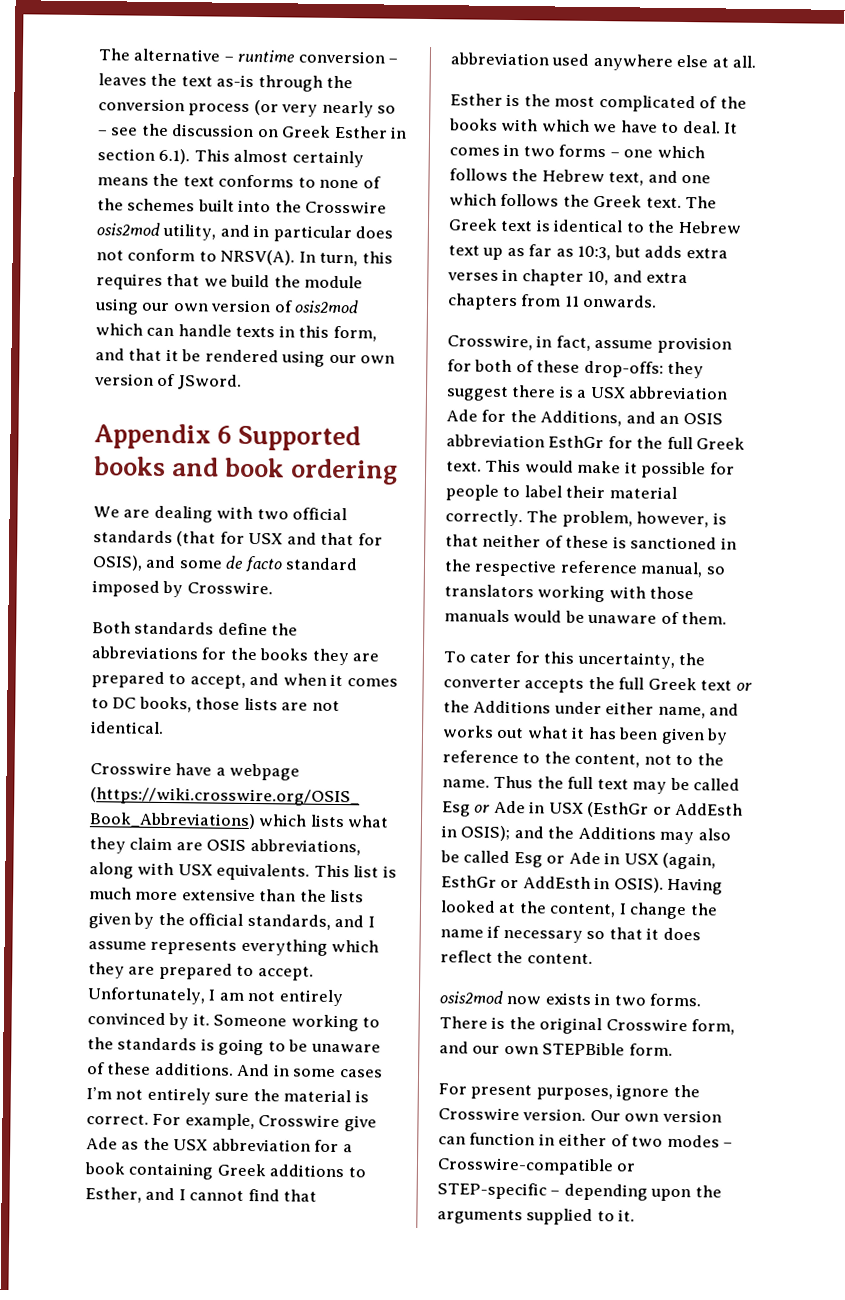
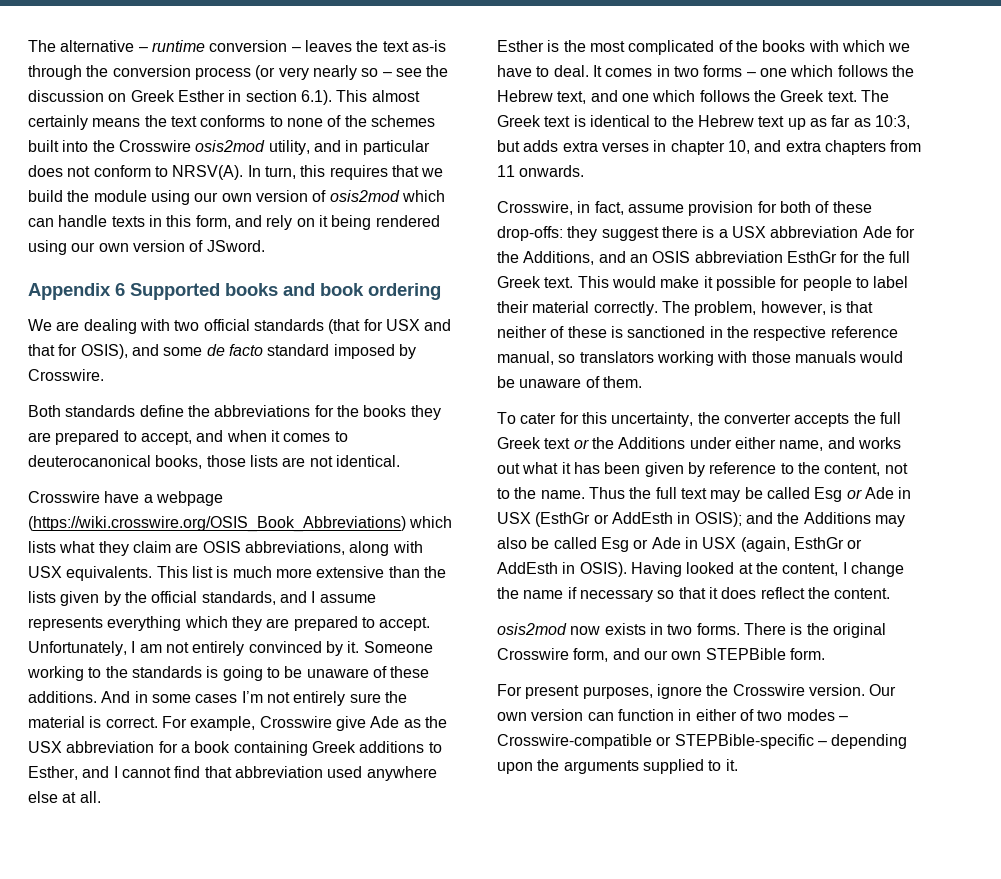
[128,348,202,362] that it be -> [266,215,372,230] rely on it being
[112,697,137,709] DC -> [28,455,151,467] deuterocanonical
[437,1182,547,1200] STEP-specific -> [674,734,814,749] STEPBible-specific

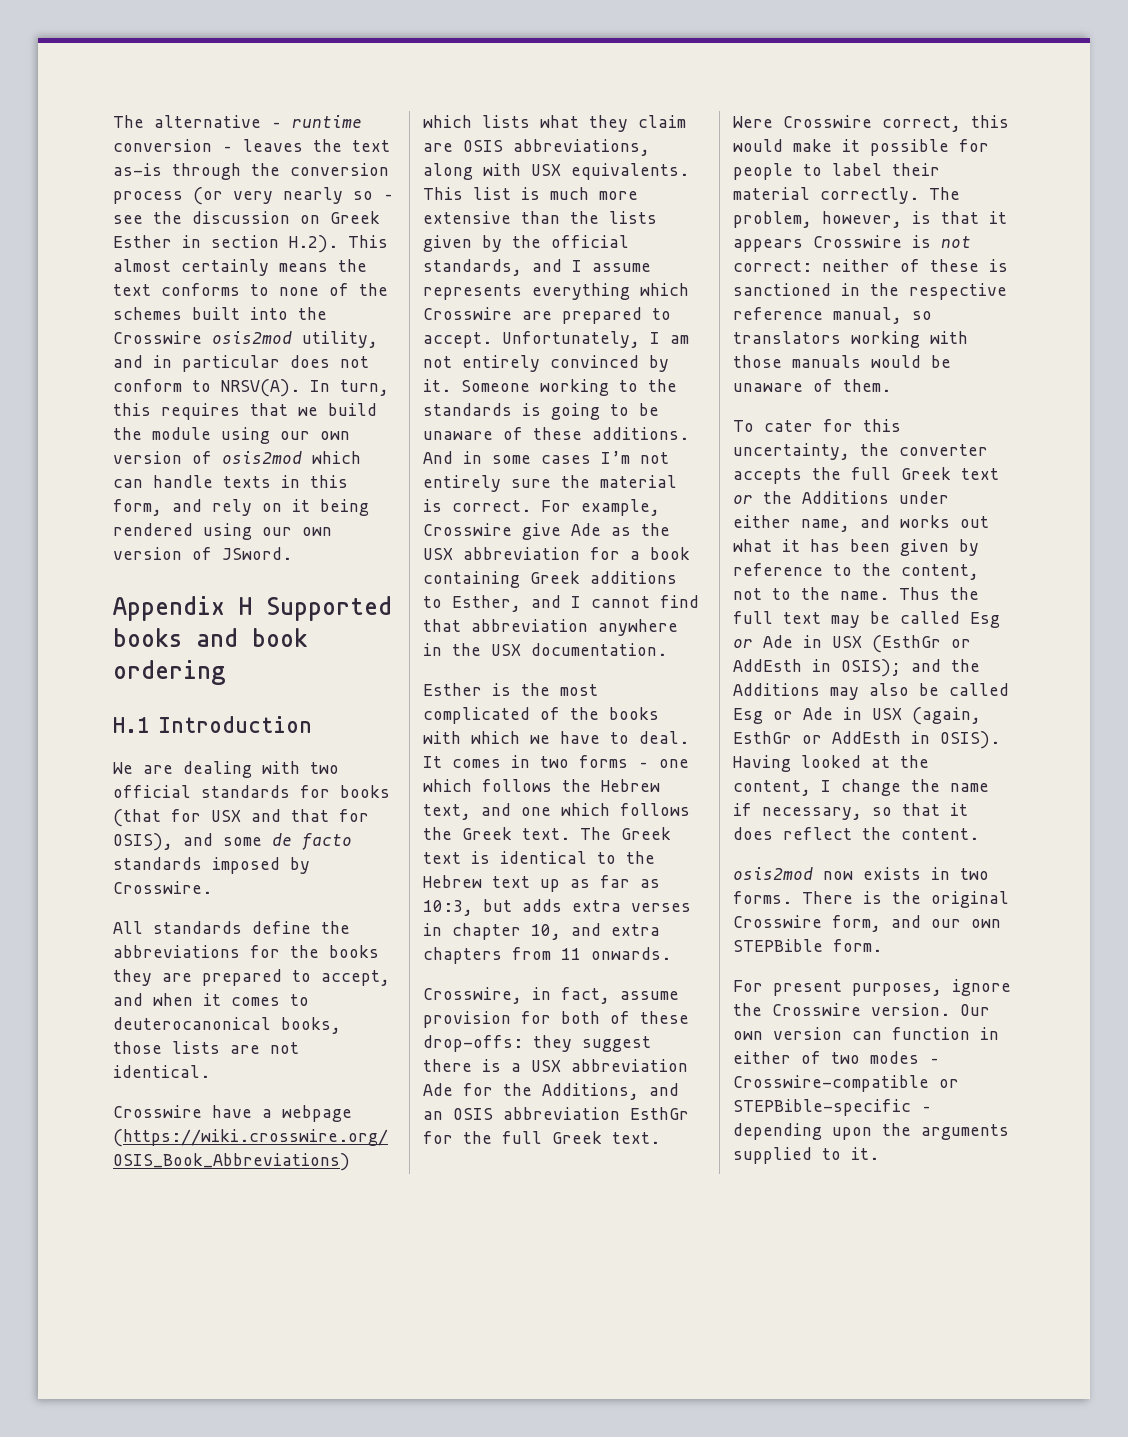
[300,90,332,105] 6.1). -> [289,235,338,253] H.2).
[115,283,125,296] 6 -> [239,597,252,615] H
(441, 291) none -> [113,716,312,733] // H.1 Introduction
(324, 325) none -> [300,785,390,798] for books
[267,344,330,356] standard -> [113,857,202,870] standards
[28,405,61,417] Both -> [113,921,143,934] All
[231,616,262,631] they -> [423,307,512,320] Crosswire
[327,766,437,781] [28,791,101,803] used anywhere else at all. -> [598,619,678,636] [423,643,667,656] anywhere in the USX documentation.
[577,276,609,288] This -> [733,115,1009,132] Were Crosswire correct, this
(874, 307) none -> [989,211,1007,224] [733,235,971,252] [733,260,812,272] it appears Crosswire is not correct:
[579,589,653,602] necessary -> [762,807,862,820] necessary,

